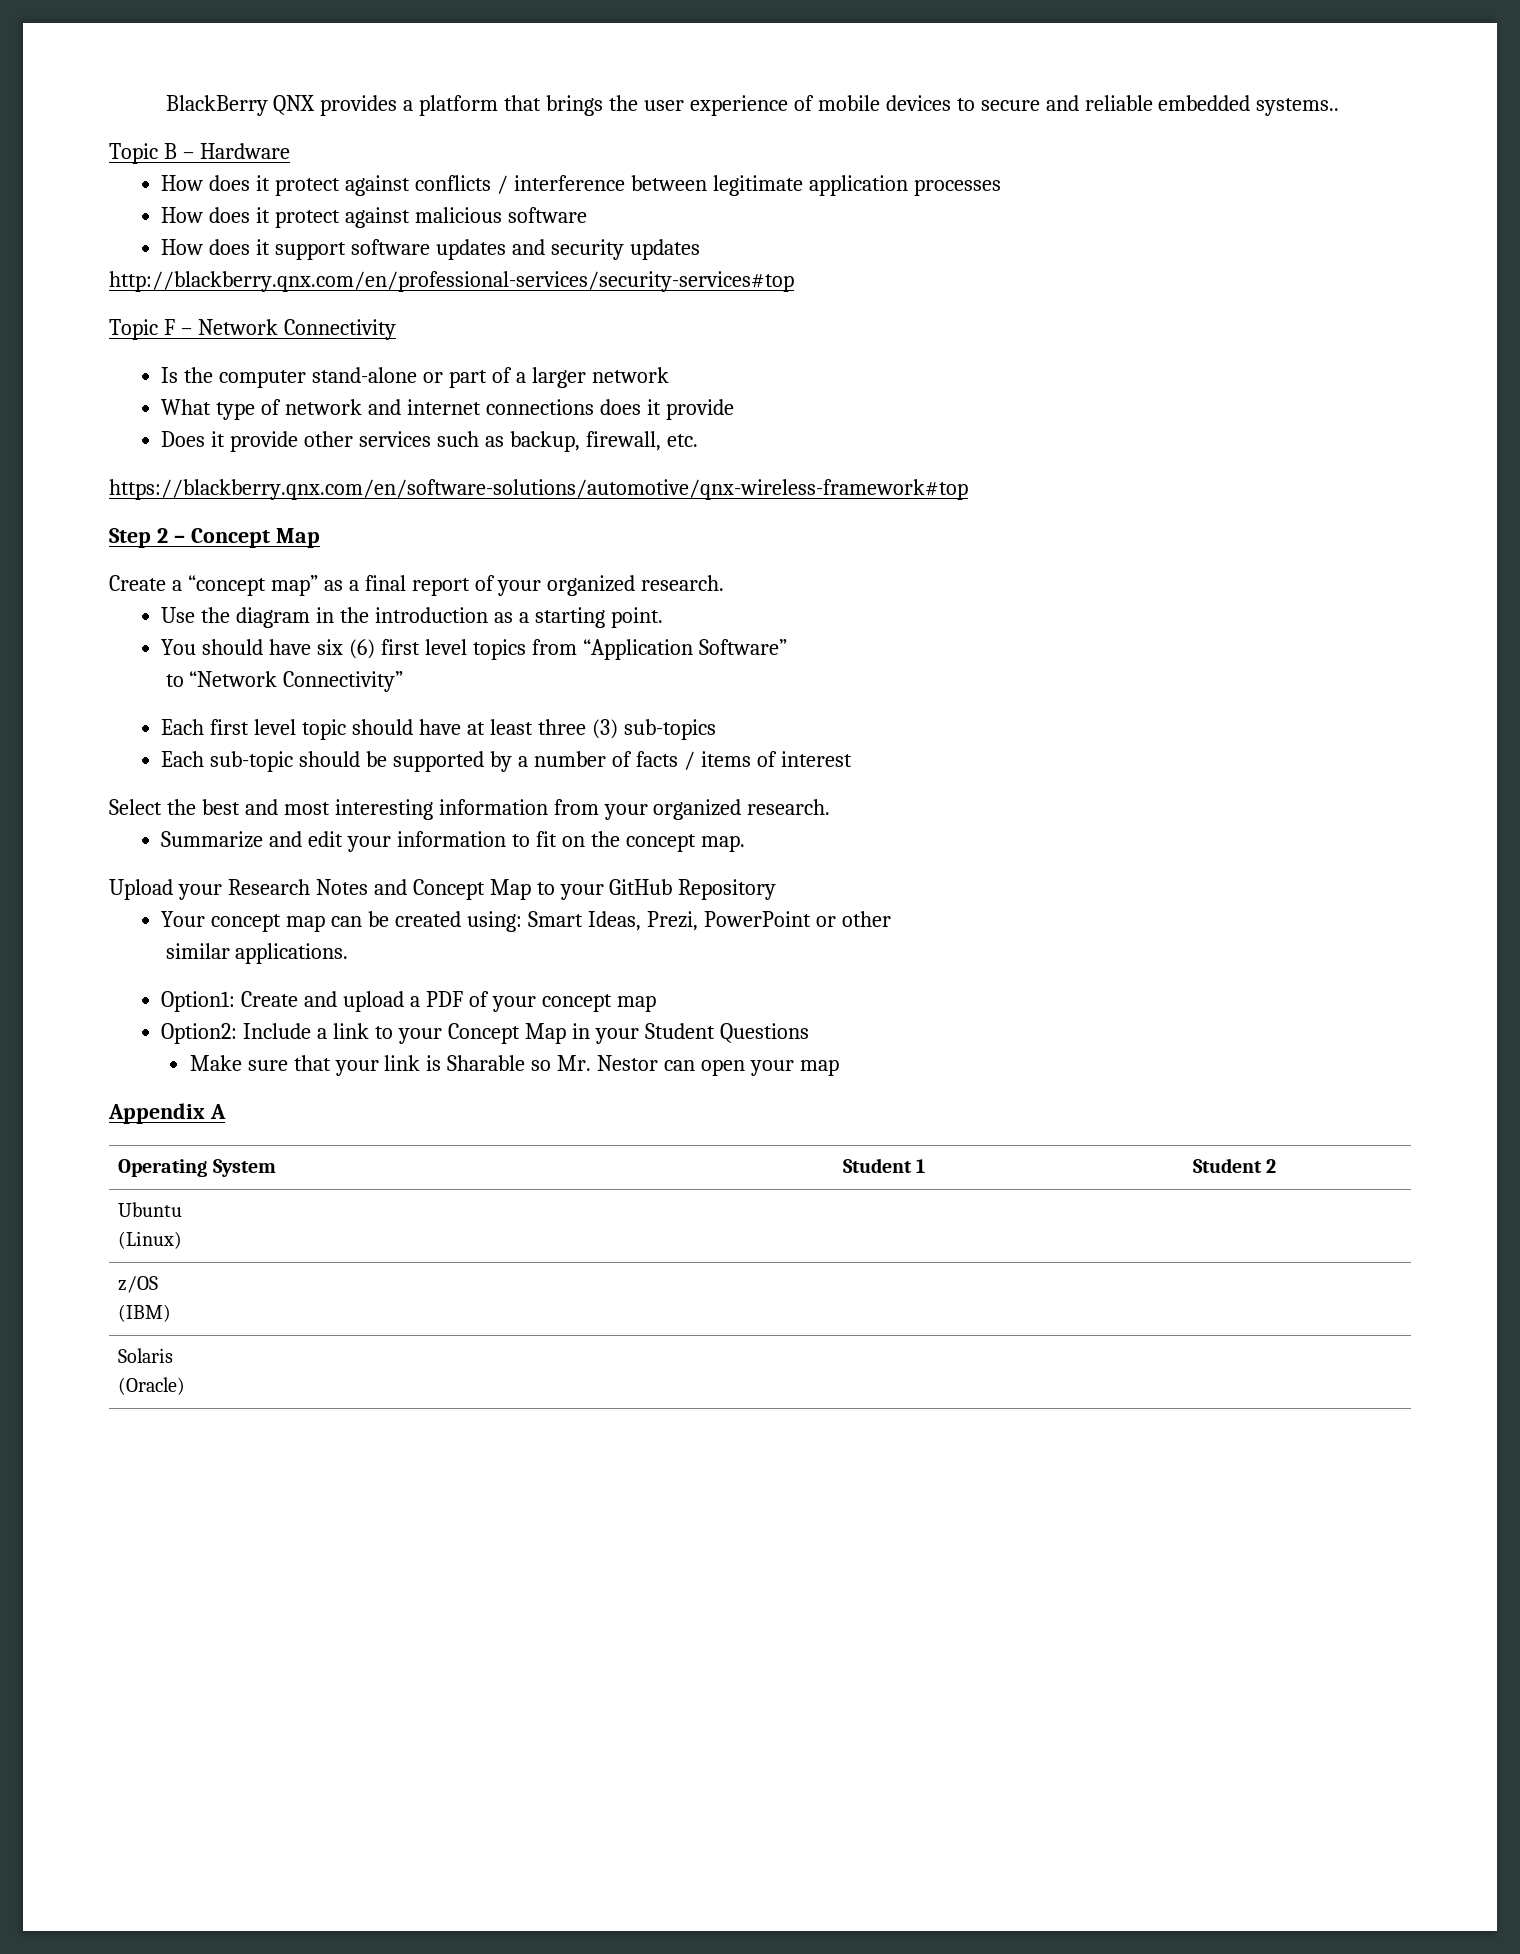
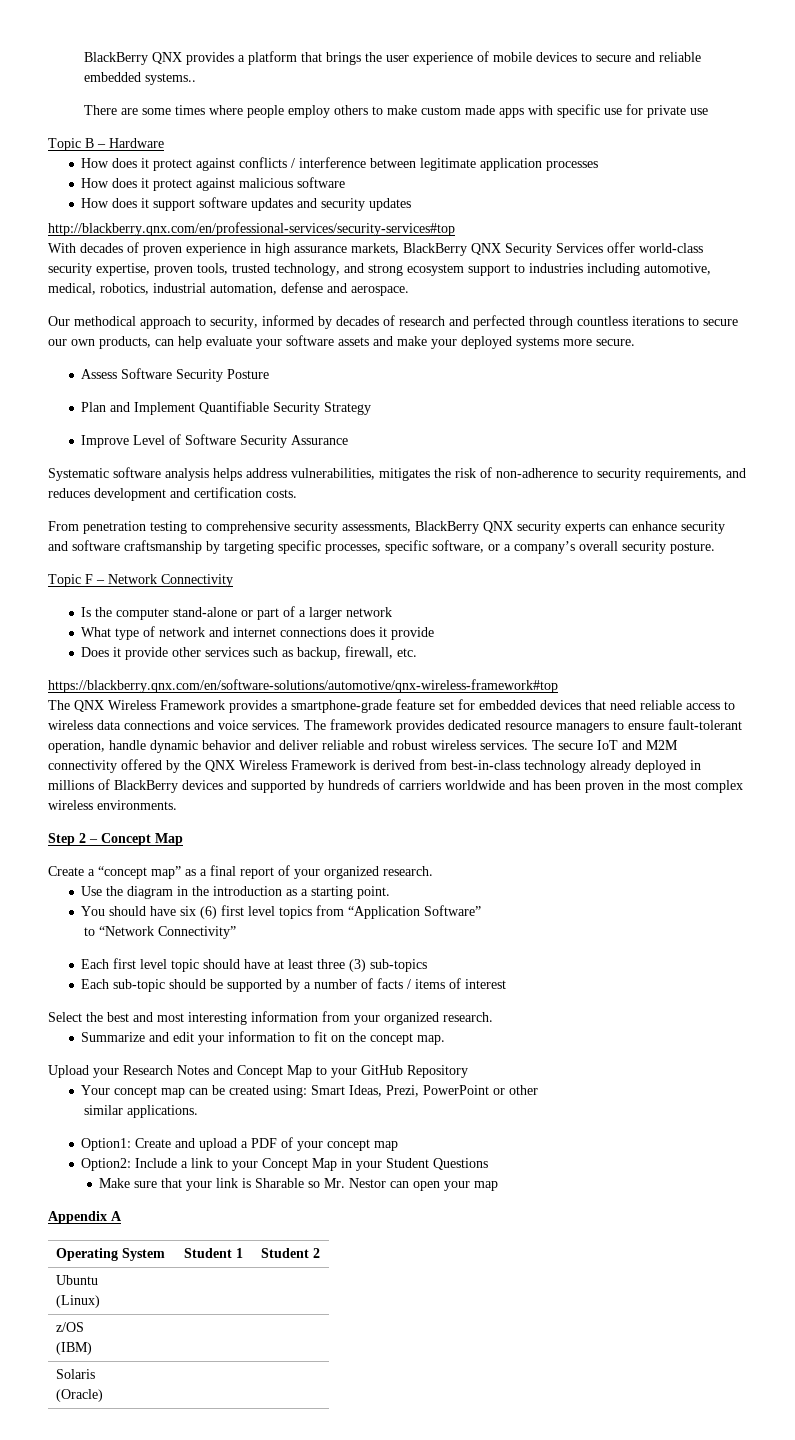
(1340, 107) none -> [83,104,708,118] // There are some times where people employ others to make custom made apps with specific use for private use
(794, 281) none -> [48,242,703,256] [48,263,711,276] [48,282,409,296] [48,315,738,329] [48,335,635,349] [81,368,270,382] [81,401,372,415] [81,434,349,448] [48,467,746,481] [48,487,297,501] [48,521,725,534] [48,540,715,554] // With decades of proven experience in high assurance markets, BlackBerry QNX Security Services offer world-class security expertise, proven tools, trusted technology, and strong ecosystem support to industries including automotive, medical, robotics, industrial automation, defense and aerospace. // Our methodical approach to security, informed by decades of research and perfected through countless iterations to secure our own products, can help evaluate your software assets and make your deployed systems more secure. // Assess Software Security Posture // Plan and Implement Quantifiable Security Strategy // Improve Level of Software Security Assurance // Systematic software analysis helps address vulnerabilities, mitigates the risk of non-adherence to security requirements, and reduces development and certification costs. // From penetration testing to comprehensive security assessments, BlackBerry QNX security experts can enhance security and software craftsmanship by targeting specific processes, specific software, or a company’s overall security posture.
(968, 489) none -> [48,699,735,713] [48,719,742,733] [48,740,678,753] [48,759,701,773] [48,779,743,793] [48,800,177,810] // The QNX Wireless Framework provides a smartphone-grade feature set for embedded devices that need reliable access to wireless data connections and voice services. The framework provides dedicated resource managers to ensure fault-tolerant operation, handle dynamic behavior and deliver reliable and robust wireless services. The secure IoT and M2M connectivity offered by the QNX Wireless Framework is derived from best-in-class technology already deployed in millions of BlackBerry devices and supported by hundreds of carriers worldwide and has been proven in the most complex wireless environments.

